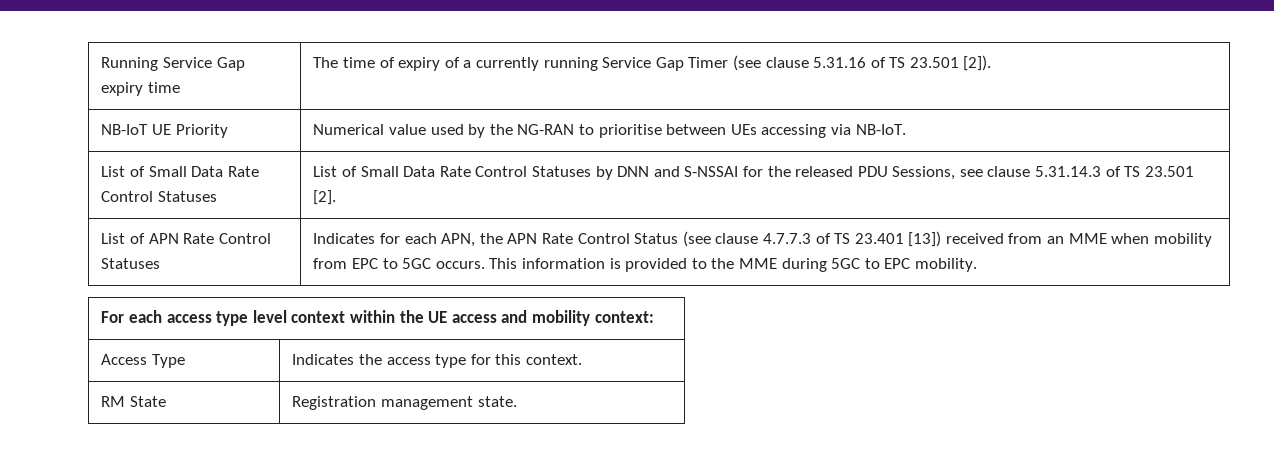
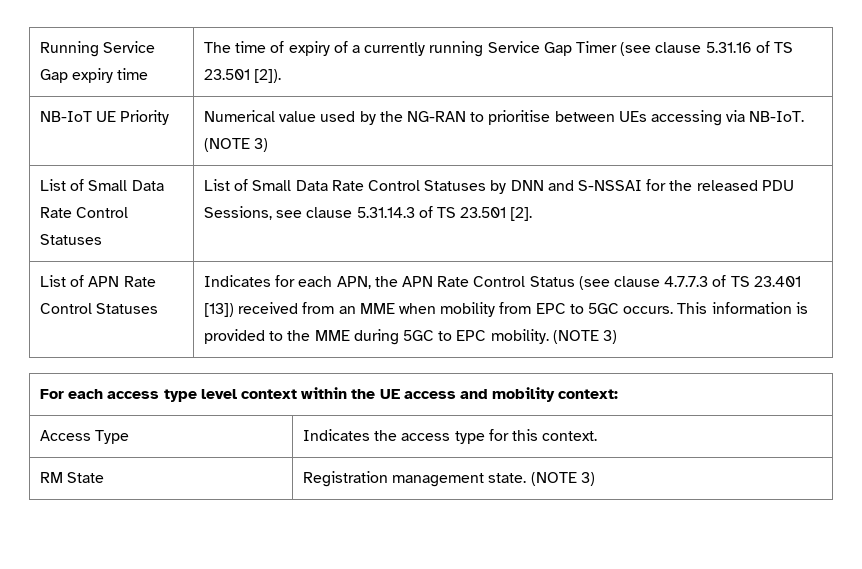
(906, 129) none -> [204,138,269,152] (NOTE 3)
(977, 265) none -> [552,330,617,344] (NOTE 3)
(517, 401) none -> [530,472,595,486] (NOTE 3)

